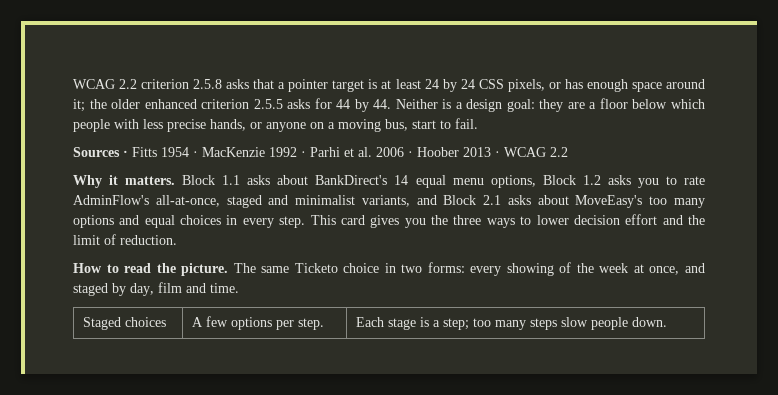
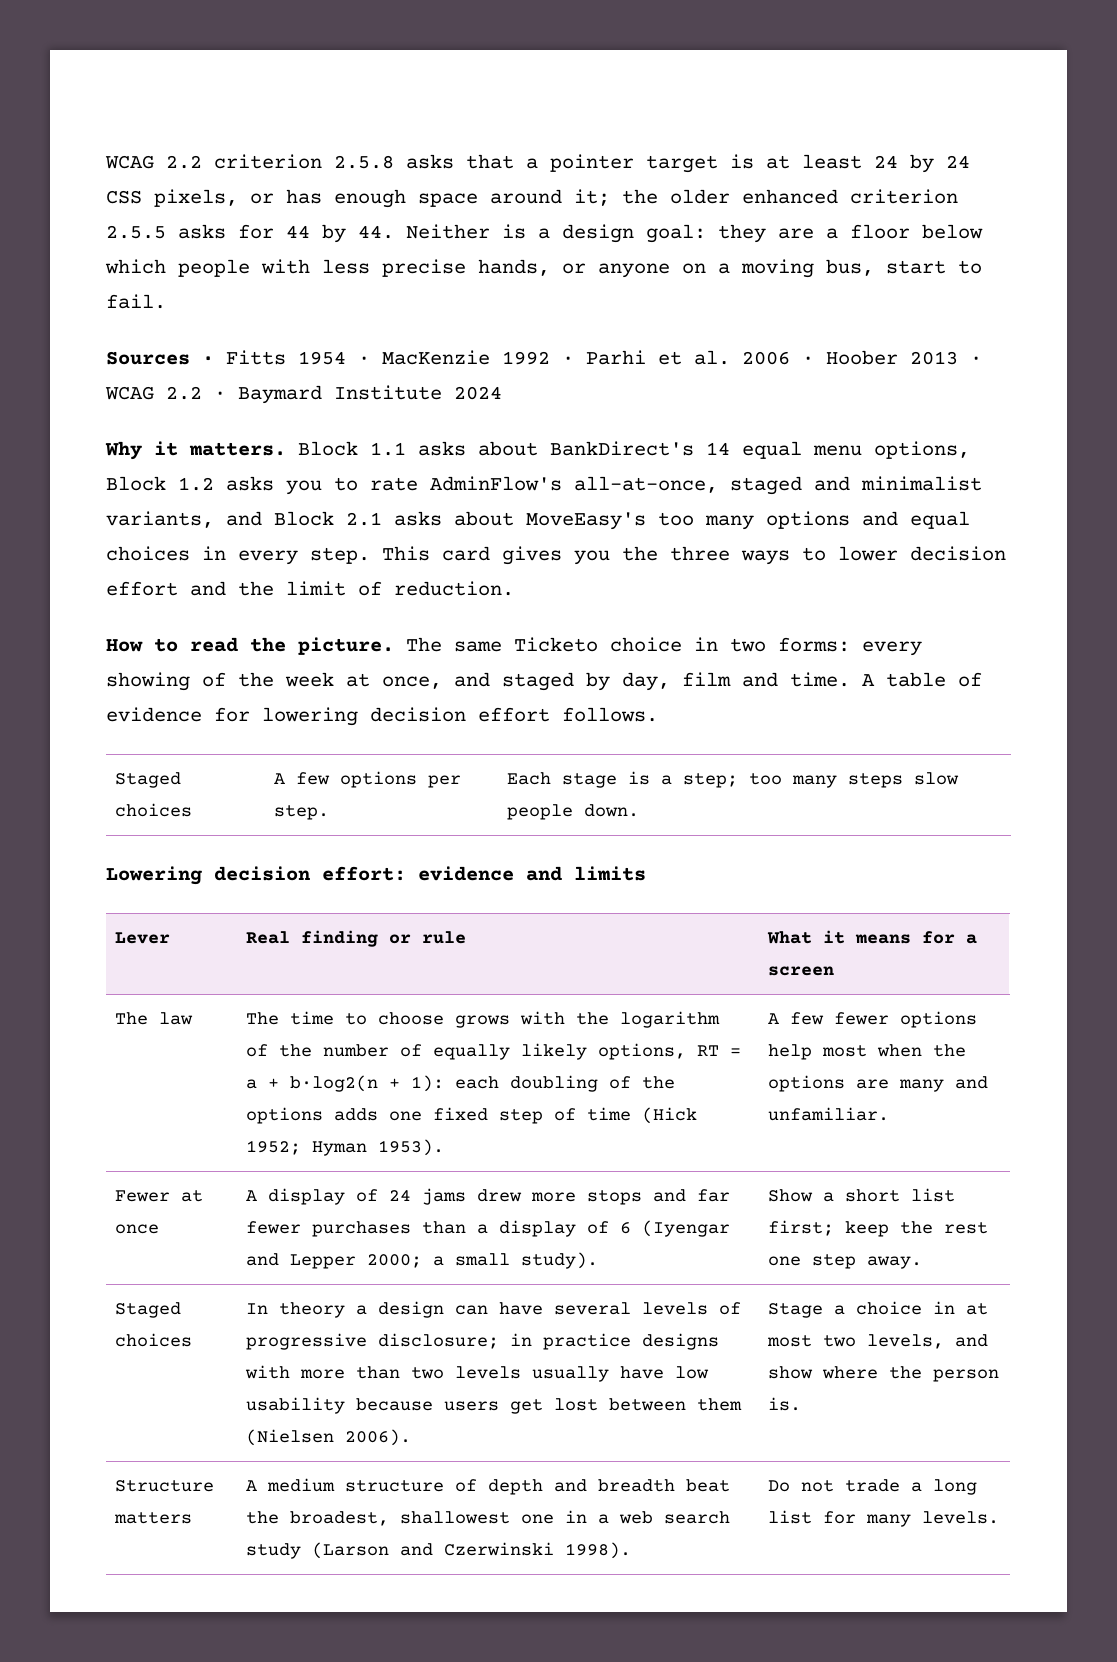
(568, 152) none -> [214,385,502,404] · Baymard Institute 2024
(239, 288) none -> [862,672,982,687] [106,707,658,726] A table of evidence for lowering decision effort follows.
(667, 322) none -> [106,866,646,885] [115,932,171,944] [246,930,467,947] [767,930,978,944] [768,966,835,976] [115,1012,194,1025] [246,1011,721,1028] [246,1043,742,1060] [246,1075,676,1092] [246,1107,698,1124] [246,1139,445,1156] [768,1011,978,1028] [768,1044,967,1060] [768,1075,989,1092] [768,1107,890,1121] [115,1190,204,1202] [115,1224,160,1234] [246,1188,731,1205] [246,1220,731,1237] [246,1252,599,1269] [768,1188,956,1202] [768,1220,989,1237] [768,1254,923,1269] [115,1302,182,1318] [115,1333,193,1347] [246,1301,742,1318] [246,1333,720,1350] [245,1365,710,1382] [246,1397,743,1414] [246,1429,412,1446] [768,1301,989,1318] [767,1334,989,1349] [768,1366,1000,1382] [768,1397,802,1411] [115,1480,215,1492] [114,1512,193,1524] [246,1478,731,1495] [246,1510,731,1526] [246,1542,632,1559] [768,1479,978,1495] [768,1510,1000,1527] // Lowering decision effort: evidence and limits // Lever | Real finding or rule | What it means for a screen // The law | The time to choose grows with the logarithm of the number of equally likely options, RT = a + b·log2(n + 1): each doubling of the options adds one fixed step of time (Hick 1952; Hyman 1953). | A few fewer options help most when the options are many and unfamiliar. // Fewer at once | A display of 24 jams drew more stops and far fewer purchases than a display of 6 (Iyengar and Lepper 2000; a small study). | Show a short list first; keep the rest one step away. // Staged choices | In theory a design can have several levels of progressive disclosure; in practice designs with more than two levels usually have low usability because users get lost between them (Nielsen 2006). | Stage a choice in at most two levels, and show where the person is. // Structure matters | A medium structure of depth and breadth beat the broadest, shallowest one in a web search study (Larson and Czerwinski 1998). | Do not trade a long list for many levels.

